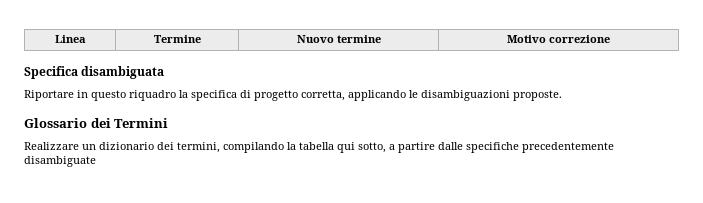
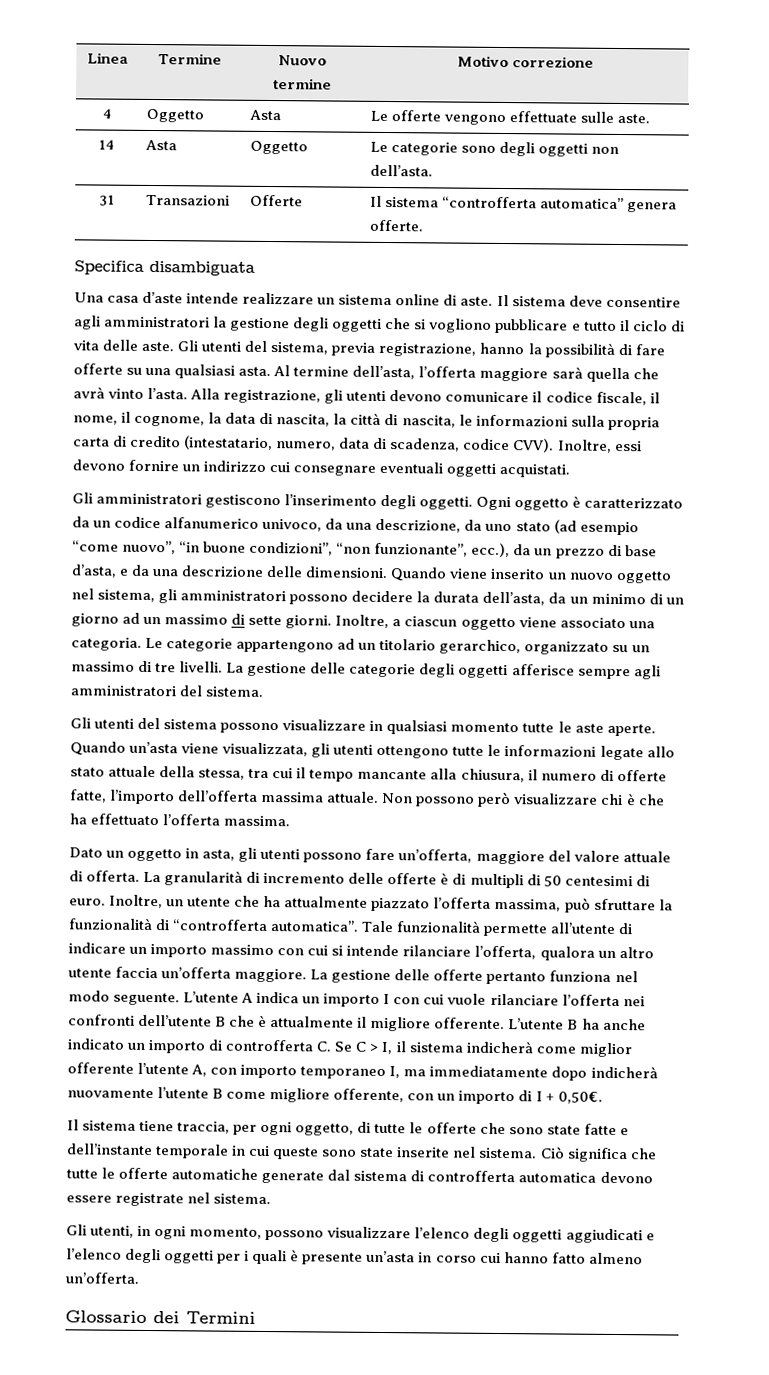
[24,66,165,79] [24,90,562,101] [24,118,169,128] [24,142,614,153] [24,156,96,167] // Specifica disambiguata // Riportare in questo riquadro la specifica di progetto corretta, applicando le disambiguazioni proposte. // Glossario dei Termini // Realizzare un dizionario dei termini, compilando la tabella qui sotto, a partire dalle specifiche precedentemente disambiguate -> [101,108,112,119] [146,108,205,123] [249,109,282,121] [370,110,651,126] [98,139,115,150] [145,139,178,151] [250,140,309,155] [370,141,620,157] [370,164,434,177] [98,194,115,206] [146,194,231,206] [250,194,304,207] [370,195,678,213] [369,219,424,232] [74,260,255,276] [74,291,681,308] [74,315,685,334] [73,339,665,358] [73,363,659,383] [73,386,660,406] [73,411,660,431] [73,435,642,453] [72,459,571,478] [72,492,684,511] [72,516,639,536] [72,540,657,559] [71,564,672,584] [71,588,684,606] [71,612,655,631] [71,637,650,655] [71,660,661,680] [70,685,265,697] [70,717,656,737] [70,741,675,761] [70,765,667,783] [70,789,665,808] [69,813,291,827] [69,847,671,865] [69,870,650,889] [69,894,673,913] [68,917,633,937] [68,942,654,961] [68,966,638,985] [68,990,645,1007] [68,1014,646,1032] [67,1038,632,1058] [67,1062,658,1081] [67,1087,603,1105] [67,1119,629,1136] [66,1143,657,1163] [66,1167,653,1184] [66,1192,272,1207] [66,1224,655,1244] [66,1248,643,1265] [65,1272,139,1284] [65,1310,256,1324] // 4 | Oggetto | Asta | Le offerte vengono effettuate sulle aste. // 14 | Asta | Oggetto | Le categorie sono degli oggetti non dell’asta. // 31 | Transazioni | Offerte | Il sistema “controfferta automatica” genera offerte. // Specifica disambiguata // Una casa d’aste intende realizzare un sistema online di aste. Il sistema deve consentire agli amministratori la gestione degli oggetti che si vogliono pubblicare e tutto il ciclo di vita delle aste. Gli utenti del sistema, previa registrazione, hanno la possibilità di fare offerte su una qualsiasi asta. Al termine dell’asta, l’offerta maggiore sarà quella che avrà vinto l’asta. Alla registrazione, gli utenti devono comunicare il codice fiscale, il nome, il cognome, la data di nascita, la città di nascita, le informazioni sulla propria carta di credito (intestatario, numero, data di scadenza, codice CVV). Inoltre, essi devono fornire un indirizzo cui consegnare eventuali oggetti acquistati. // Gli amministratori gestiscono l’inserimento degli oggetti. Ogni oggetto è caratterizzato da un codice alfanumerico univoco, da una descrizione, da uno stato (ad esempio “come nuovo”, “in buone condizioni”, “non funzionante”, ecc.), da un prezzo di base d’asta, e da una descrizione delle dimensioni. Quando viene inserito un nuovo oggetto nel sistema, gli amministratori possono decidere la durata dell’asta, da un minimo di un giorno ad un massimo di sette giorni. Inoltre, a ciascun oggetto viene associato una categoria. Le categorie appartengono ad un titolario gerarchico, organizzato su un massimo di tre livelli. La gestione delle categorie degli oggetti afferisce sempre agli amministratori del sistema. // Gli utenti del sistema possono visualizzare in qualsiasi momento tutte le aste aperte. Quando un’asta viene visualizzata, gli utenti ottengono tutte le informazioni legate allo stato attuale della stessa, tra cui il tempo mancante alla chiusura, il numero di offerte fatte, l’importo dell’offerta massima attuale. Non possono però visualizzare chi è che ha effettuato l’offerta massima. // Dato un oggetto in asta, gli utenti possono fare un’offerta, maggiore del valore attuale di offerta. La granularità di incremento delle offerte è di multipli di 50 centesimi di euro. Inoltre, un utente che ha attualmente piazzato l’offerta massima, può sfruttare la funzionalità di “controfferta automatica”. Tale funzionalità permette all’utente di indicare un importo massimo con cui si intende rilanciare l’offerta, qualora un altro utente faccia un’offerta maggiore. La gestione delle offerte pertanto funziona nel modo seguente. L’utente A indica un importo I con cui vuole rilanciare l’offerta nei confronti dell’utente B che è attualmente il migliore offerente. L’utente B ha anche indicato un importo di controfferta C. Se C > I, il sistema indicherà come miglior offerente l’utente A, con importo temporaneo I, ma immediatamente dopo indicherà nuovamente l’utente B come migliore offerente, con un importo di I + 0,50€. // Il sistema tiene traccia, per ogni oggetto, di tutte le offerte che sono state fatte e dell’instante temporale in cui queste sono state inserite nel sistema. Ciò significa che tutte le offerte automatiche generate dal sistema di controfferta automatica devono essere registrate nel sistema. // Gli utenti, in ogni momento, possono visualizzare l’elenco degli oggetti aggiudicati e l’elenco degli oggetti per i quali è presente un’asta in corso cui hanno fatto almeno un’offerta. // Glossario dei Termini

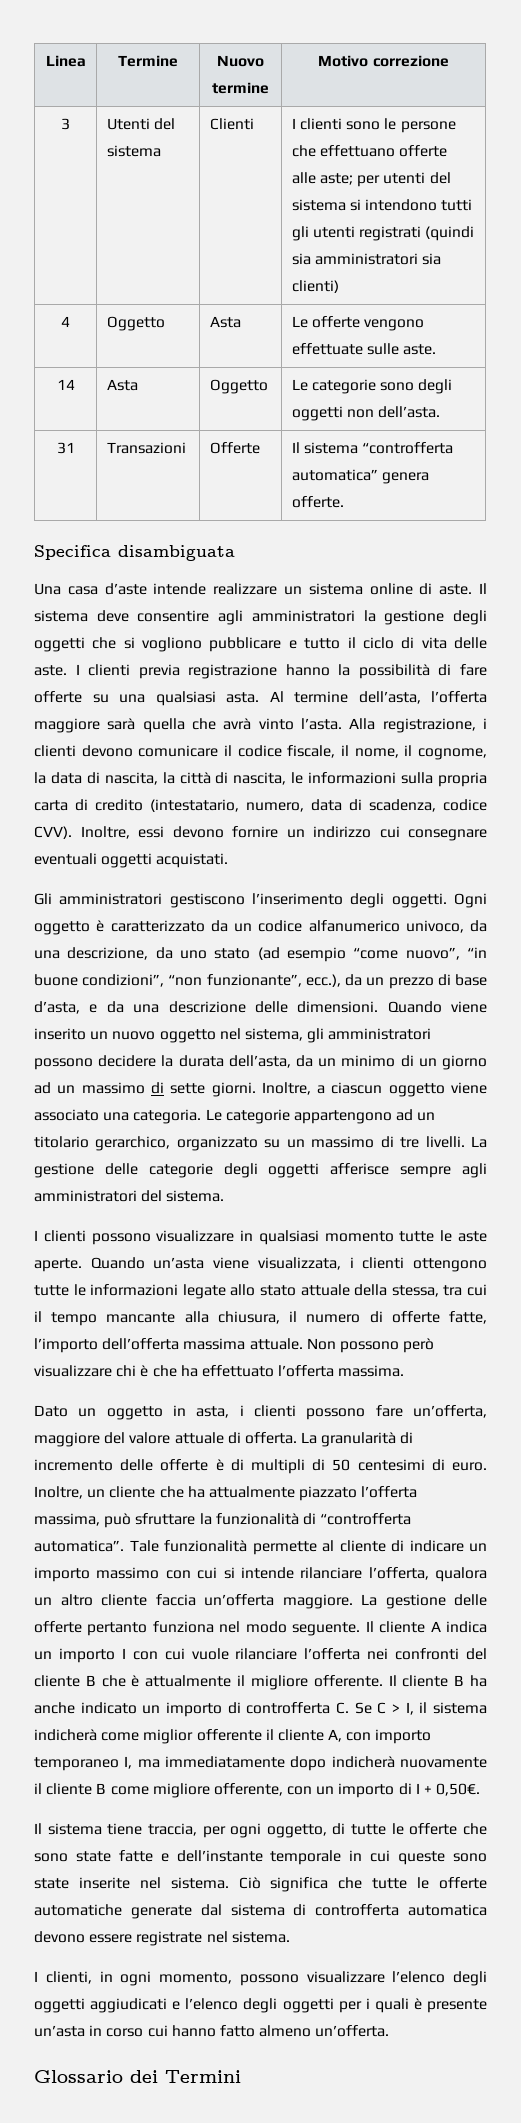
(595, 62) none -> [61,118,70,130] [106,118,176,130] [106,145,161,157] [209,118,254,130] [291,118,456,133] [291,145,448,157] [291,172,451,187] [291,199,473,211] [291,226,475,241] [291,253,442,265] [291,280,339,293] // 3 | Utenti del sistema | Clienti | I clienti sono le persone che effettuano offerte alle aste; per utenti del sistema si intendono tutti gli utenti registrati (quindi sia amministratori sia clienti)
[177,340,477,357] Gli utenti del sistema, previa registrazione, -> [75,664,278,679] I clienti previa registrazione
[324,389,387,404] gli utenti -> [482,718,487,729] [34,745,76,757] i clienti
[70,717,218,730] Gli utenti del sistema -> [34,1230,86,1242] I clienti
[311,743,374,758] gli utenti -> [349,1257,405,1269] i clienti
[238,847,301,862] gli utenti -> [239,1405,296,1417] i clienti
[187,897,232,907] utente -> [109,1486,156,1498] cliente
[550,922,616,934] all’utente -> [322,1540,386,1552] al cliente
[68,968,112,978] utente -> [101,1594,147,1606] cliente
[183,991,240,1003] L’utente -> [365,1621,426,1633] Il cliente
[138,1014,213,1027] dell’utente -> [465,1648,487,1660] [34,1675,80,1687] del cliente
[508,1018,565,1030] L’utente -> [388,1675,449,1687] Il cliente
[137,1062,190,1075] l’utente -> [265,1729,324,1741] il cliente
[157,1087,210,1099] l’utente -> [34,1783,93,1795] il cliente
[66,1224,135,1238] Gli utenti, -> [34,1971,92,1984] I clienti,

